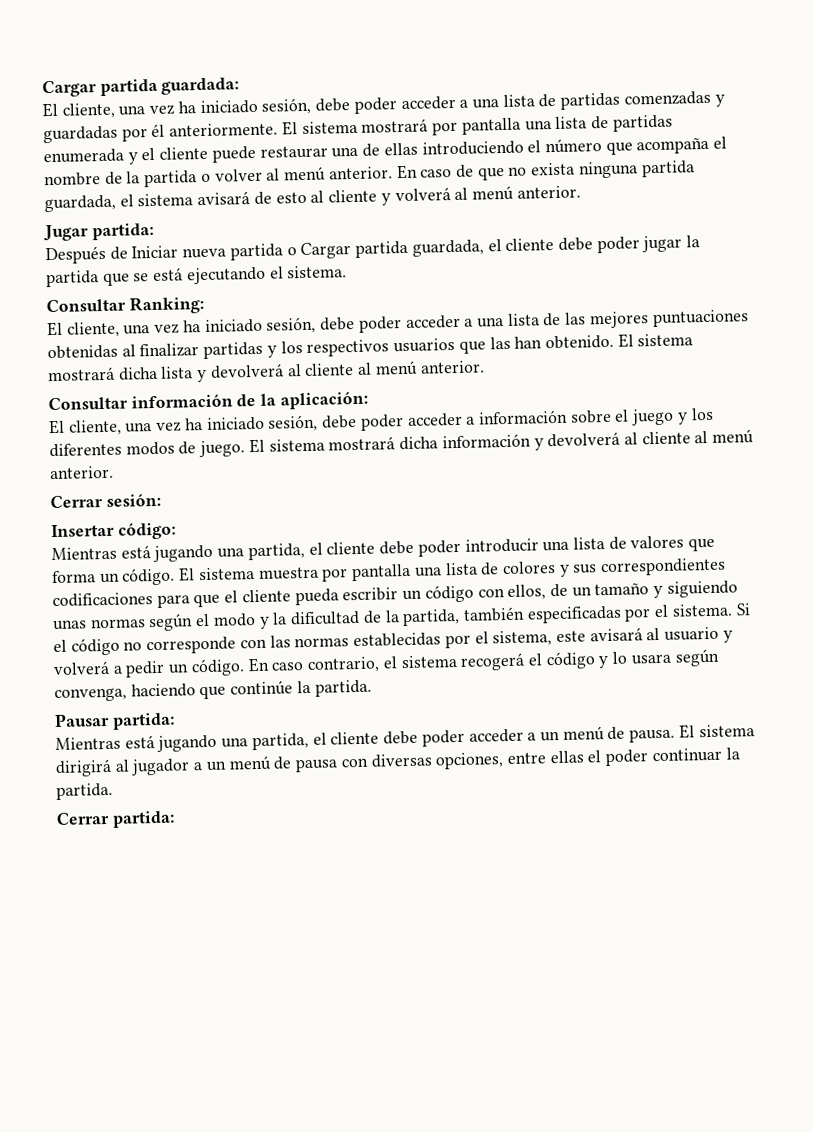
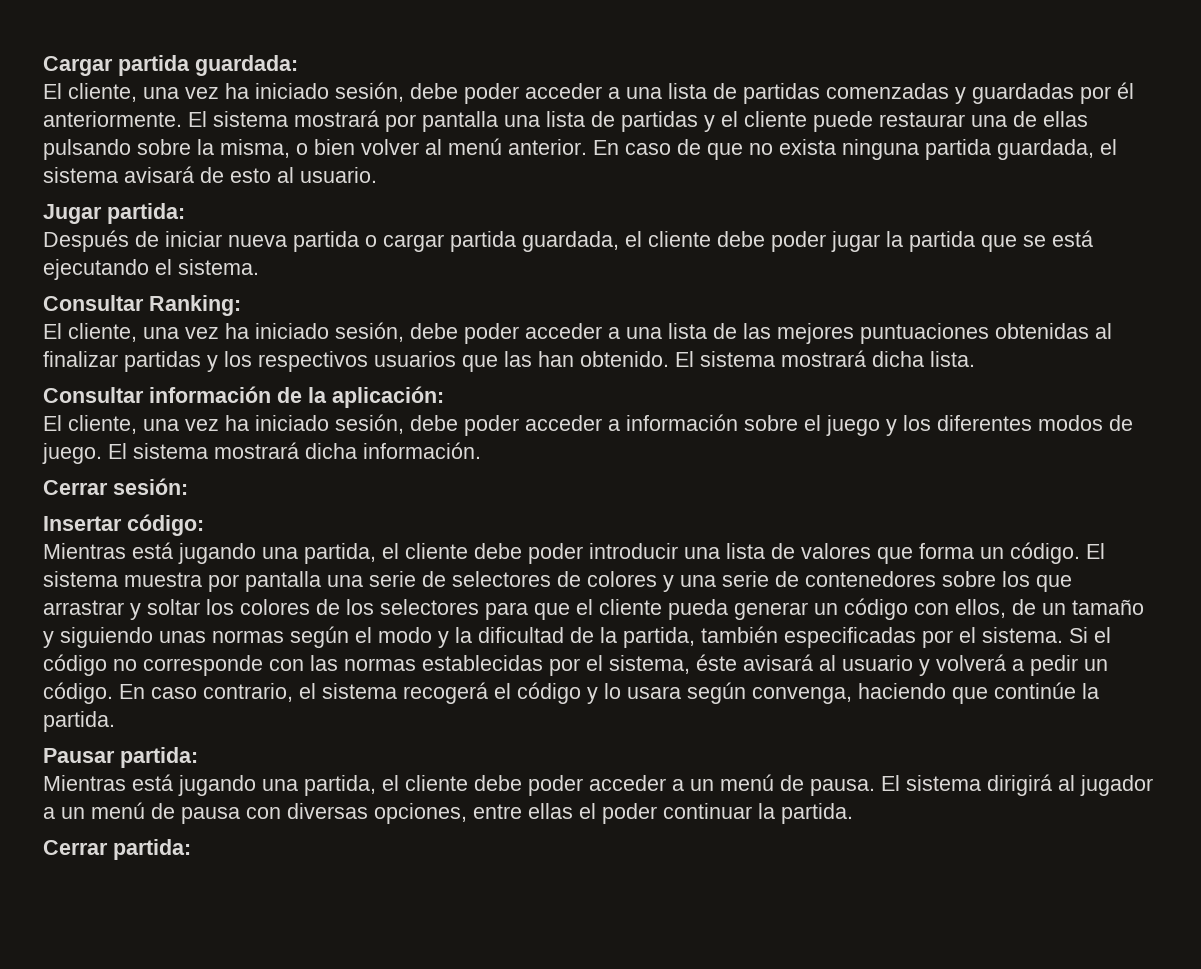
[43,148,124,164] enumerada -> (698, 121) none
[421,136,728,156] [44,170,211,188] introduciendo el número que acompaña el nombre de la partida o -> [43,139,355,160] pulsando sobre la misma, o bien
[328,185,581,206] cliente y volverá al menú anterior. -> [300,167,377,183] usuario.
[131,245,179,259] Iniciar -> [165,231,222,247] iniciar
[300,242,352,260] Cargar -> [383,234,444,252] cargar
[160,360,485,383] lista y devolverá al cliente al menú anterior. -> [930,351,975,367] lista.
[441,429,755,451] [49,465,114,480] información y devolverá al cliente al menú anterior. -> [363,442,481,459] información.
[444,557,727,577] [52,592,153,608] lista de colores y sus correspondientes codificaciones -> [369,571,1072,592] [43,599,479,620] serie de selectores de colores y una serie de contenedores sobre los que arrastrar y soltar los colores de los selectores
[342,587,399,602] escribir -> [734,602,808,620] generar
[555,630,586,643] este -> [696,654,737,671] éste

